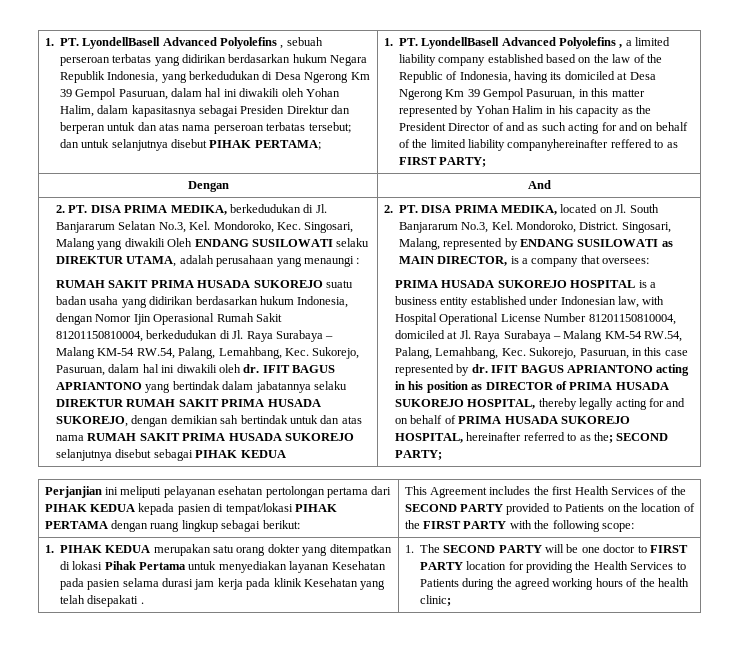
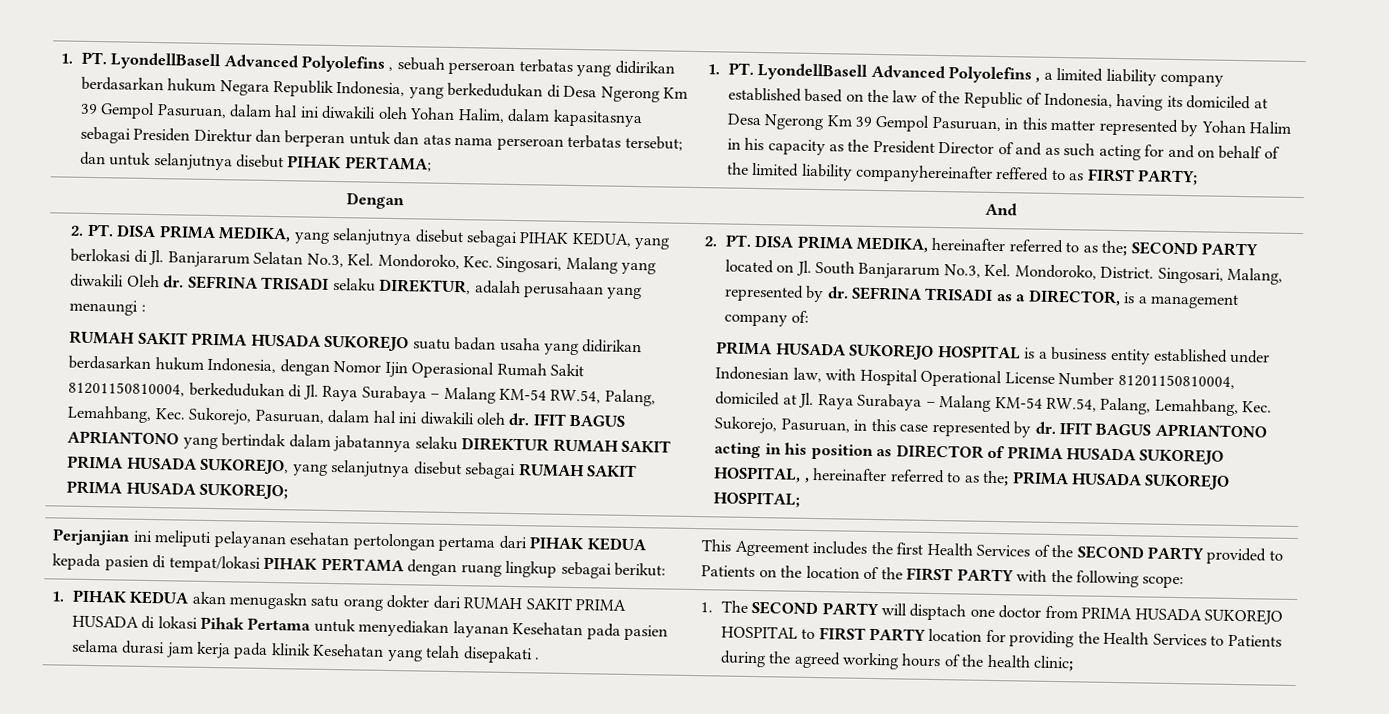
[229,204,301,213] berkedudukan -> [293,227,670,250] [70,248,132,263] yang selanjutnya disebut sebagai PIHAK KEDUA, yang berlokasi
[194,238,370,247] [56,256,177,267] ENDANG SUSILOWATI selaku DIREKTUR UTAMA, -> [163,275,472,295] dr. SEFRINA TRISADI selaku DIREKTUR,
[131,415,362,427] [56,433,354,441] [56,449,286,461] [383,205,558,215] dengan demikian sah bertindak untuk dan atas nama RUMAH SAKIT PRIMA HUSADA SUKOREJO selanjutnya disebut sebagai PIHAK KEDUA | 2. PT. DISA PRIMA MEDIKA, -> [291,459,637,480] [66,480,289,500] [704,234,1259,257] yang selanjutnya disebut sebagai RUMAH SAKIT PRIMA HUSADA SUKOREJO; | 2. PT. DISA PRIMA MEDIKA, hereinafter referred to as the; SECOND PARTY
[520,239,673,247] [398,255,650,267] ENDANG SUSILOWATI as MAIN DIRECTOR, is a company that oversees: -> [826,286,1240,310] [723,310,810,327] dr. SEFRINA TRISADI as a DIRECTOR, is a management company of:
[538,398,686,410] [395,415,630,424] [395,432,669,443] [395,450,443,460] thereby legally acting for and on behalf of PRIMA HUSADA SUKOREJO HOSPITAL, hereinafter referred to as the; SECOND PARTY; -> [803,467,1231,490] [713,491,801,508] , hereinafter referred to as the; PRIMA HUSADA SUKOREJO HOSPITAL;
[153,544,211,556] merupakan -> [191,591,309,610] akan menugaskn
[302,544,392,556] yang ditempatkan -> [432,595,627,611] [71,615,139,628] dari RUMAH SAKIT PRIMA HUSADA
[566,544,579,553] be -> [909,603,967,621] disptach
(636, 548) none -> [1044,605,1284,625] [720,625,798,639] from PRIMA HUSADA SUKOREJO HOSPITAL

